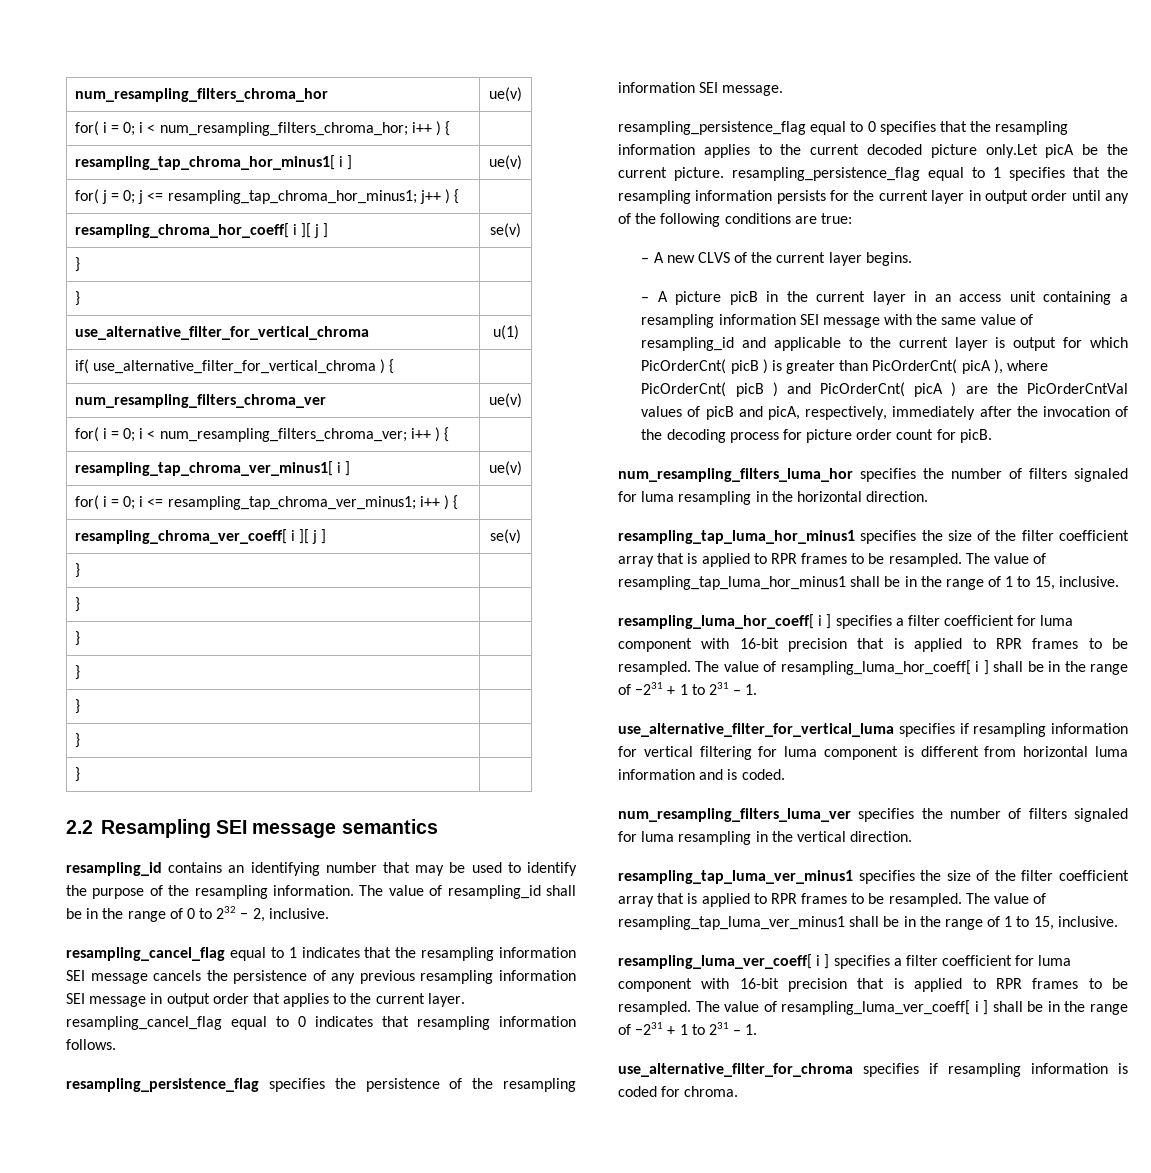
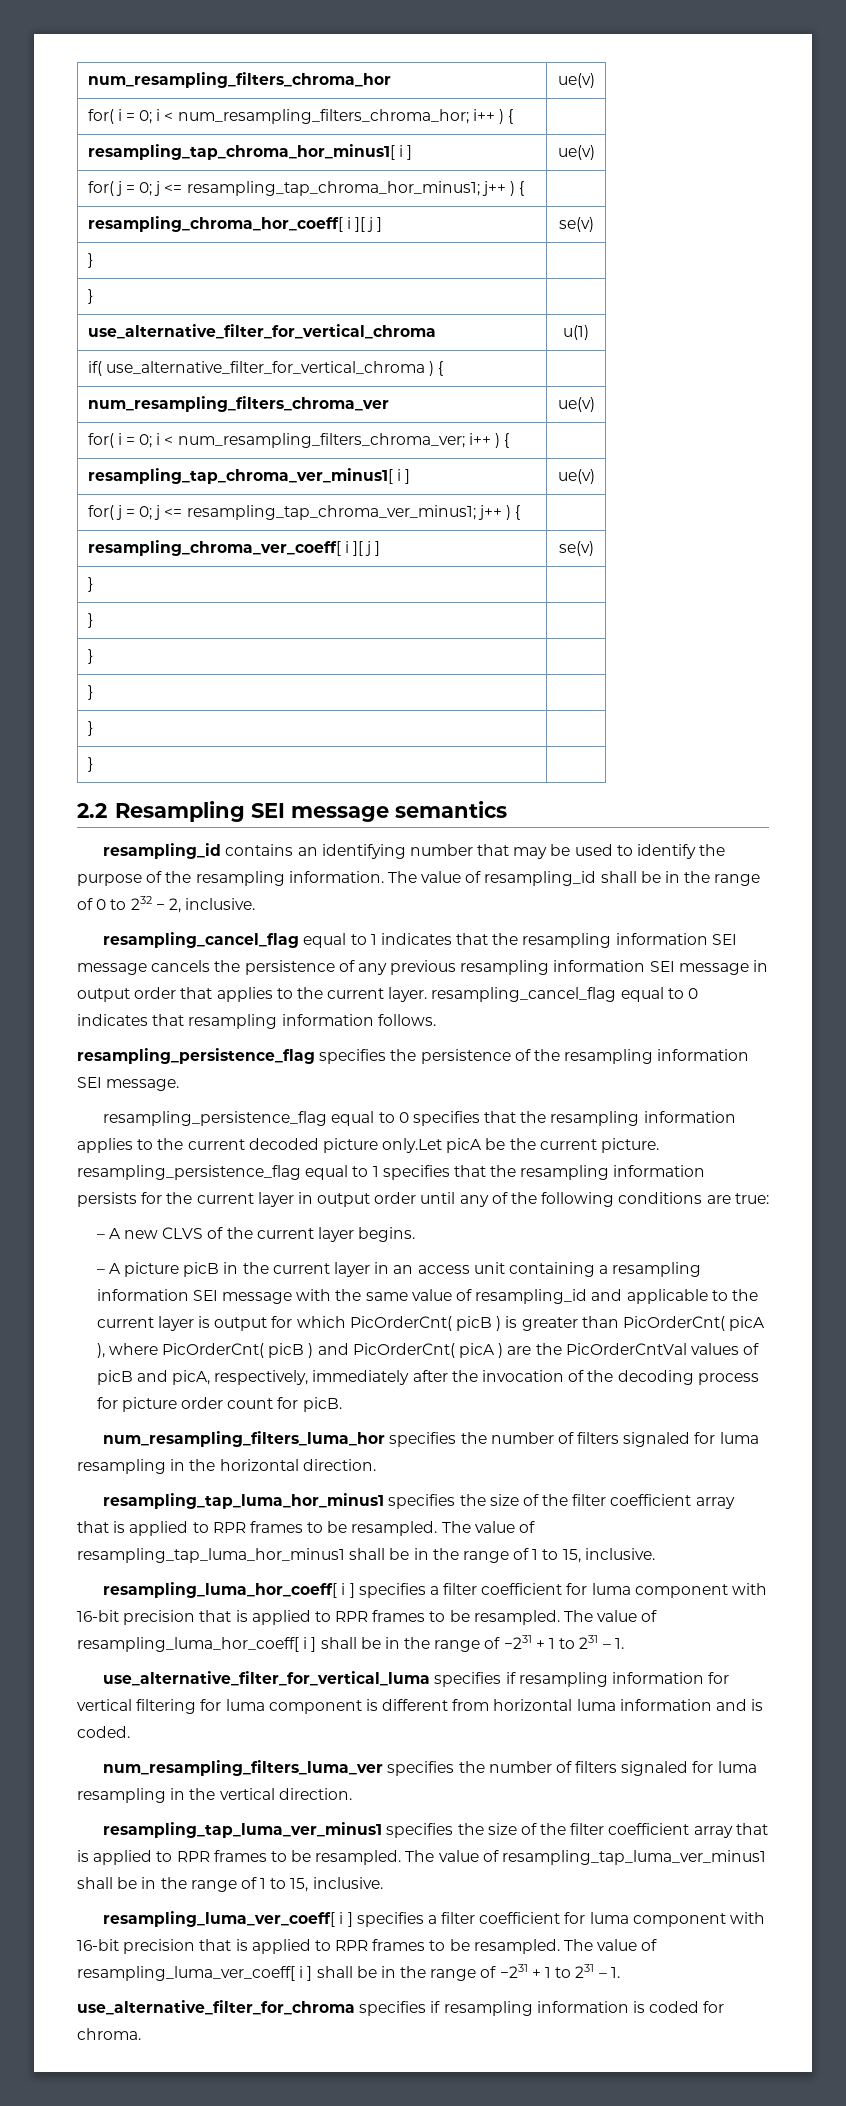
[102,496,144,510] i = 0; i -> [115,505,161,520] j = 0; j
[419,496,440,507] i++ -> [477,505,502,520] j++
[74,767,80,782] // } | -> (93, 764) none

